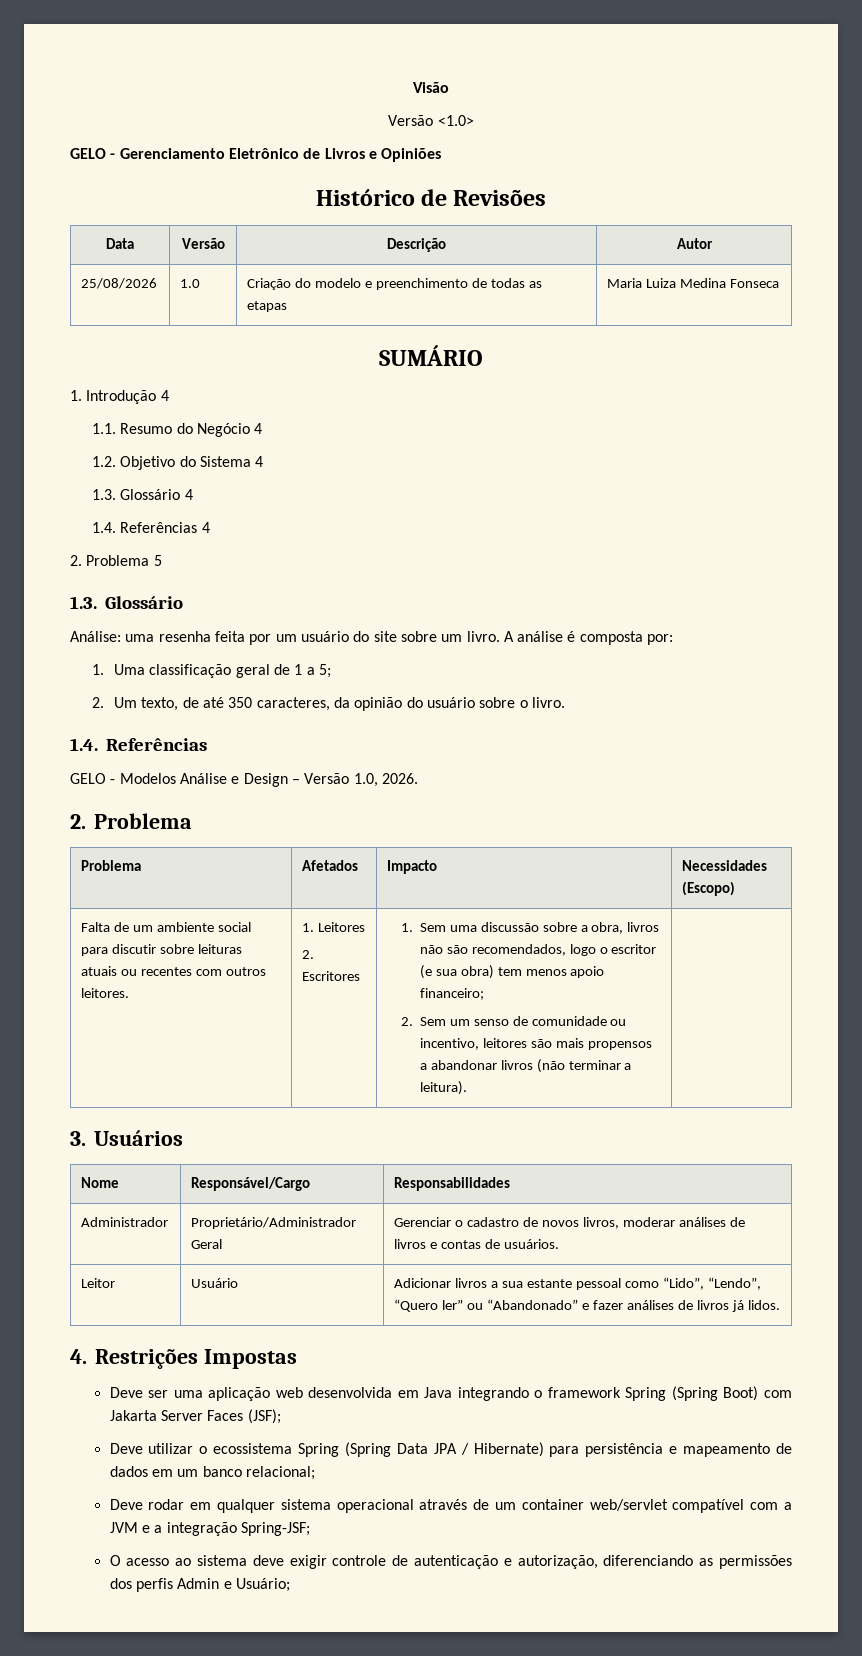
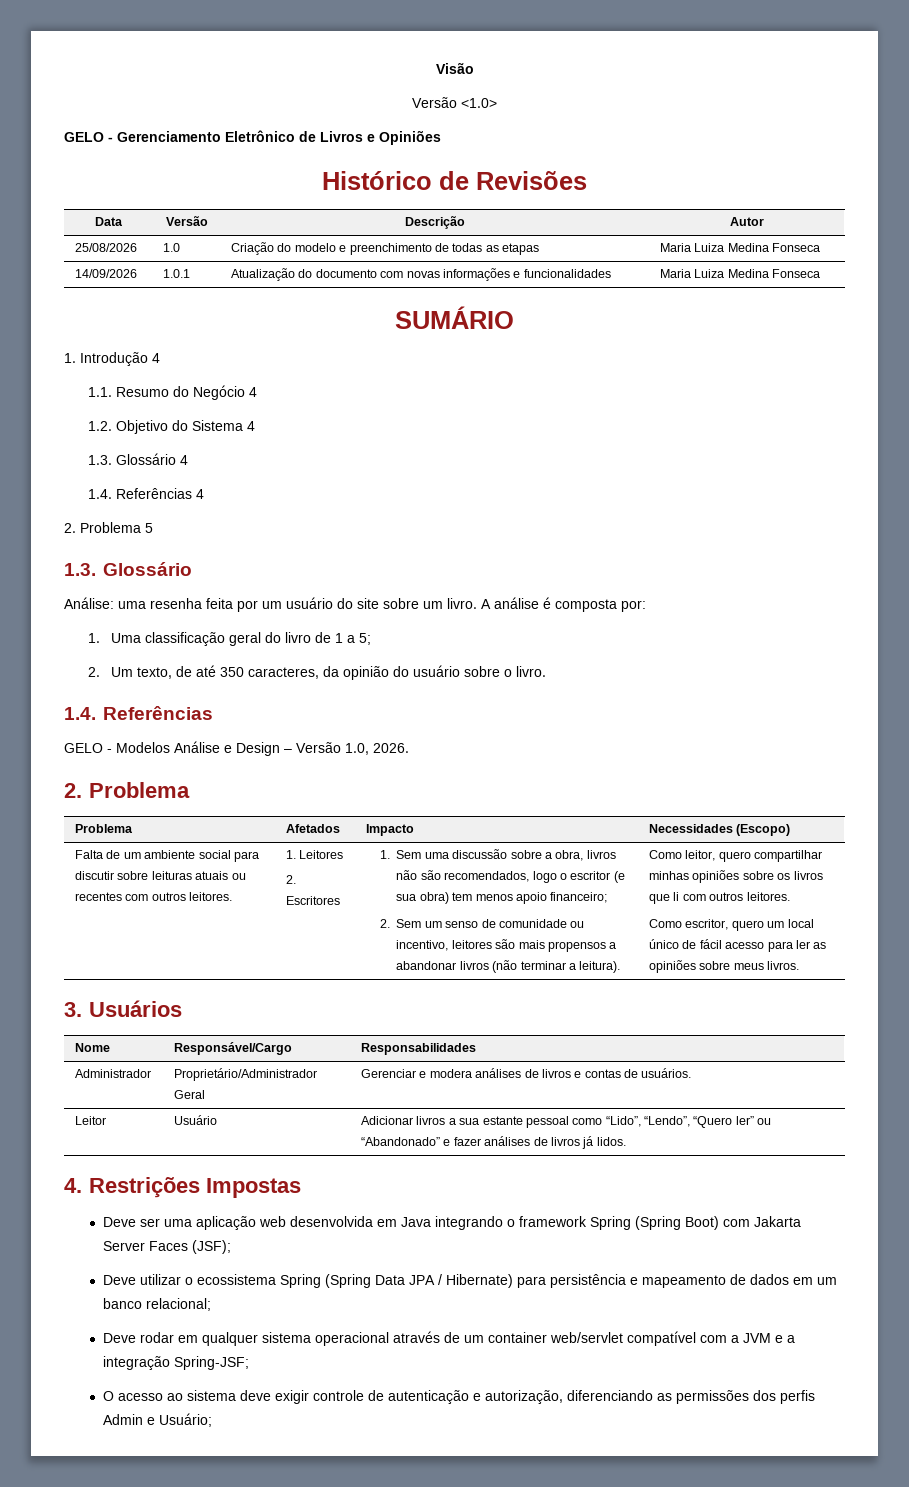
(780, 283) none -> [75,269,138,278] [163,269,191,278] [231,268,611,281] [660,269,821,278] // 14/09/2026 | 1.0.1 | Atualização do documento com novas informações e funcionalidades | Maria Luiza Medina Fonseca
(270, 671) none -> [265,632,312,643] do livro
(467, 1088) none -> [649,850,823,862] [649,870,823,883] [649,892,790,904] [649,919,814,931] [649,939,827,952] [649,960,800,973] Como leitor, quero compartilhar minhas opiniões sobre os livros que li com outros leitores. // Como escritor, quero um local único de fácil acesso para ler as opiniões sobre meus livros.
[455,1217,675,1229] o cadastro de novos livros, moderar -> [419,1069,472,1078] e modera

